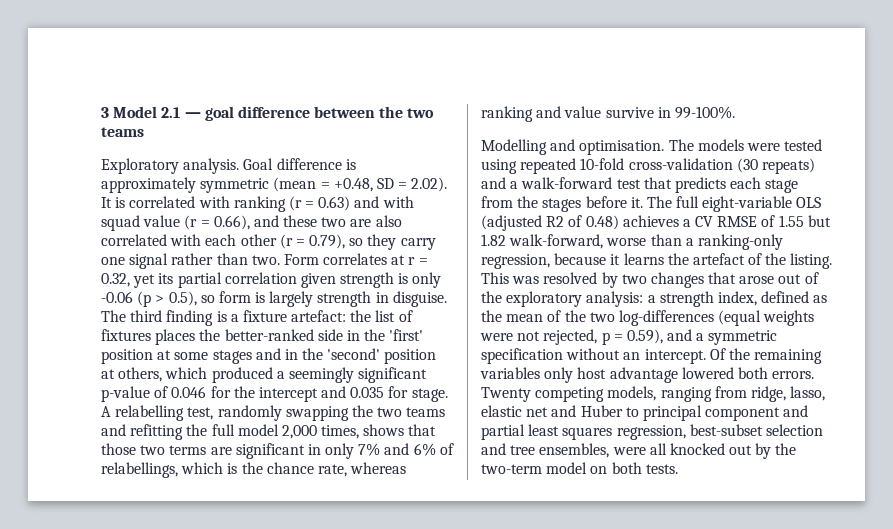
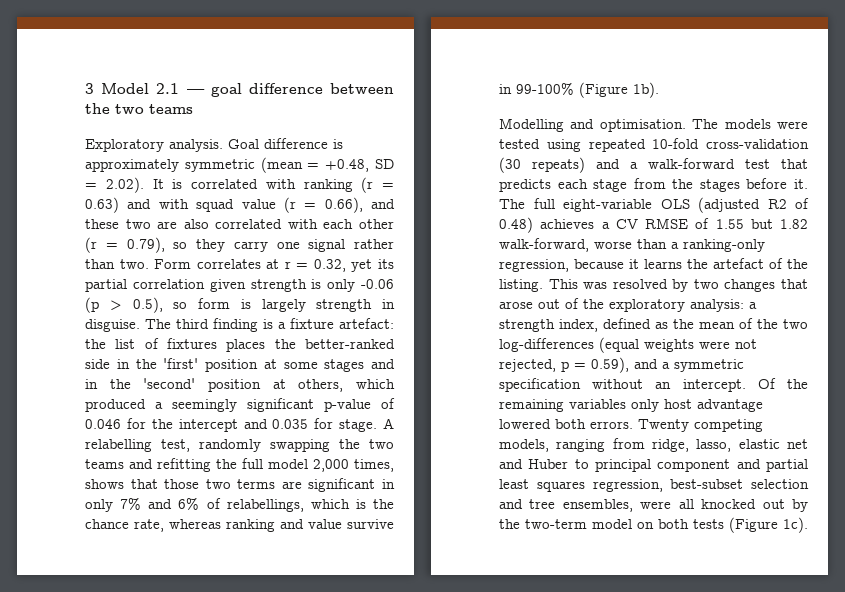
[674,106,735,119] 99-100%. -> [516,82,659,98] 99-100% (Figure 1b).
[645,464,678,474] tests. -> [693,517,808,533] tests (Figure 1c).

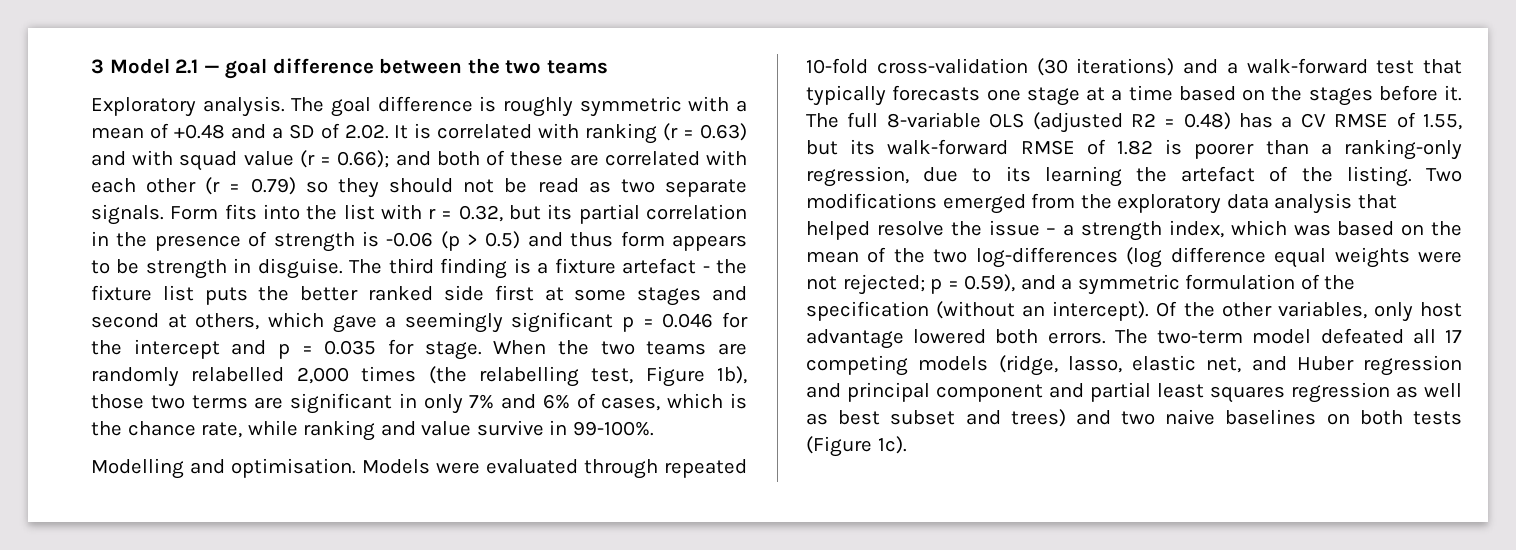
[228,138,343,149] [85,157,395,173] [85,177,144,193] Goal difference is approximately symmetric (mean = +0.48, SD = 2.02). -> [291,96,747,117] [91,123,389,139] The goal difference is roughly symmetric with a mean of +0.48 and a SD of 2.02.
[324,197,395,213] [85,219,209,229] 0.66), and these two are also -> [337,150,599,168] 0.66); and both of these are
[126,237,165,253] 0.79), -> [250,177,296,195] 0.79)
[233,239,394,252] [85,259,280,269] carry one signal rather than two. Form correlates at -> [389,178,748,197] [91,204,422,225] should not be read as two separate signals. Form fits into the list with
[351,259,373,272] yet -> [509,205,542,220] but
[209,279,246,292] given -> [91,231,268,251] in the presence of
[327,279,356,292] only -> (379, 239) none
[132,297,306,313] 0.5), so form is largely -> [485,231,748,251] [91,259,140,274] 0.5) and thus form appears to be
[339,318,394,329] [85,338,395,352] [85,358,395,372] [85,378,261,392] artefact: the list of fixtures places the better-ranked side in the 'first' position at some stages and in the 'second' position -> [622,258,747,274] [91,285,747,306] [91,313,159,328] artefact - the fixture list puts the better ranked side first at some stages and second
[85,399,146,412] produced -> [332,315,377,333] gave
[324,398,395,412] p-value of -> [622,316,654,332] p =
(268, 424) none -> [278,343,313,359] p =
[383,418,394,429] [85,439,394,452] [85,458,394,472] [85,479,158,489] A relabelling test, randomly swapping the two teams and refitting the full model 2,000 times, shows that -> [493,340,748,355] [91,366,747,387] When the two teams are randomly relabelled 2,000 times (the relabelling test, Figure 1b),
[226,499,304,512] relabellings, -> [601,397,661,411] cases,
[169,519,221,529] whereas -> [247,420,298,436] while
[516,82,659,98] 99-100% (Figure 1b). -> [572,421,654,436] 99-100%.
[692,119,808,129] [499,139,581,152] The models were tested using -> [362,459,658,479] Models were evaluated through
[532,157,585,173] repeats) -> [1076,58,1175,76] iterations)
[499,178,666,192] predicts each stage from -> [806,85,1265,106] typically forecasts one stage at a time based on
[563,199,652,212] eight-variable -> [886,112,981,128] 8-variable
[795,198,809,209] [499,217,595,233] of 0.48) achieves -> [1164,112,1274,130] = 0.48) has
[715,219,808,229] [499,238,765,252] [499,259,682,272] 1.55 but 1.82 walk-forward, worse than a ranking-only regression, because it learns -> [1423,114,1462,130] [806,139,1462,160] [806,166,1122,187] 1.55, but its walk-forward RMSE of 1.82 is poorer than a ranking-only regression, due to its learning
[548,279,808,292] [499,298,757,312] [499,318,668,332] This was resolved by two changes that arose out of the exploratory analysis: a strength index, defined as -> [1426,168,1462,182] [806,193,1397,214] [806,220,1425,241] Two modifications emerged from the exploratory data analysis that helped resolve the issue – a strength index, which was based on
[599,337,639,353] (equal -> [1126,247,1327,268] (log difference equal
[499,359,556,372] rejected, -> [842,274,925,295] rejected;
[499,378,808,392] [499,399,626,412] specification without an intercept. Of the remaining variables -> [1185,274,1356,290] [806,301,1367,321] formulation of the specification (without an intercept). Of the other variables,
[638,419,763,432] [499,438,689,452] Twenty competing models, ranging from ridge, -> [1114,328,1462,344] [806,355,1058,376] The two-term model defeated all 17 competing models (ridge,
[787,439,808,449] net -> [1206,357,1242,373] net,
[574,459,589,469] to -> [1363,355,1462,376] [806,383,841,398] regression and
[592,479,809,492] [499,499,808,512] [499,519,632,529] regression, best-subset selection and tree ensembles, were all knocked out by the two-term model -> [1291,382,1462,403] [806,409,1317,427] regression as well as best subset and trees) and two naive baselines

